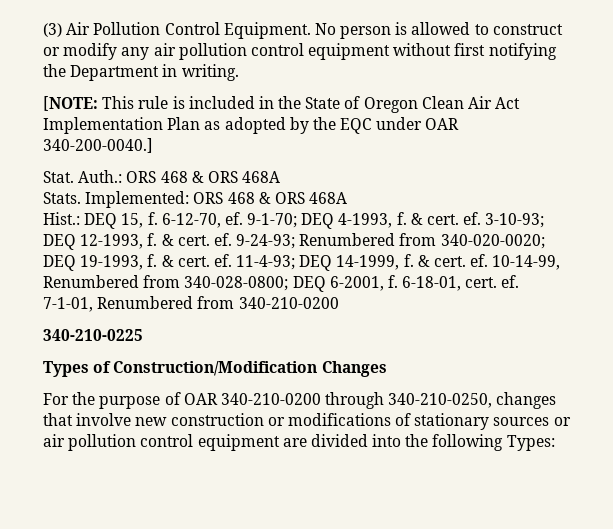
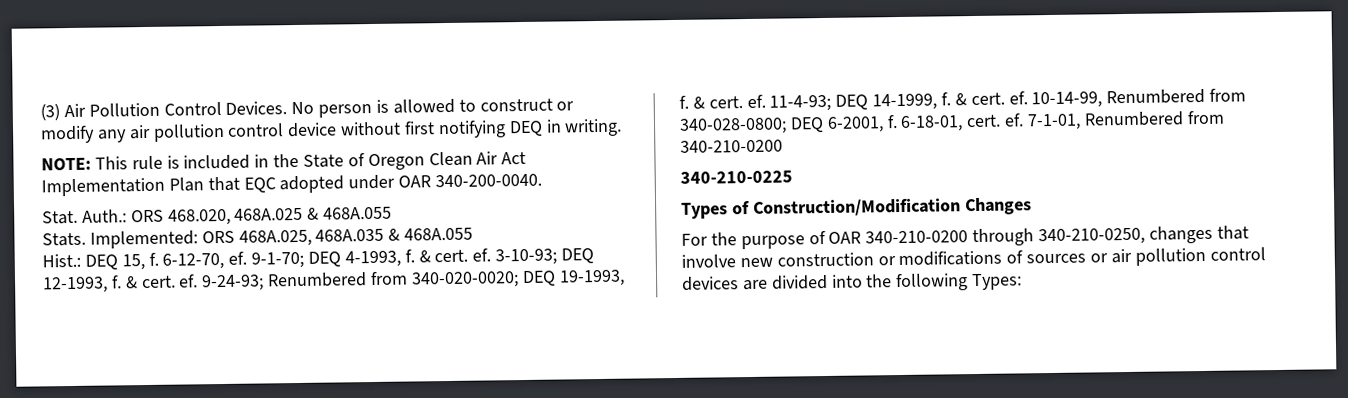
[223,22,311,39] Equipment. -> [225,101,288,115] Devices.
[308,43,391,60] equipment -> [287,122,338,138] device
[43,64,160,81] the Department -> [508,120,543,137] DEQ
[43,96,98,111] [NOTE: -> [41,157,91,171] NOTE:
[204,117,373,134] as adopted by the EQC -> [207,175,345,194] that EQC adopted
[43,138,153,153] 340-200-0040.] -> [435,173,543,188] 340-200-0040.
[160,171,281,183] 468 & ORS 468A -> [167,206,393,226] 468.020, 468A.025 & 468A.055
[227,192,348,204] 468 & ORS 468A -> [238,227,474,247] 468A.025, 468A.035 & 468A.055
[414,413,490,430] stationary -> (1024, 257) none
[197,434,280,451] equipment -> [682,276,739,291] devices

